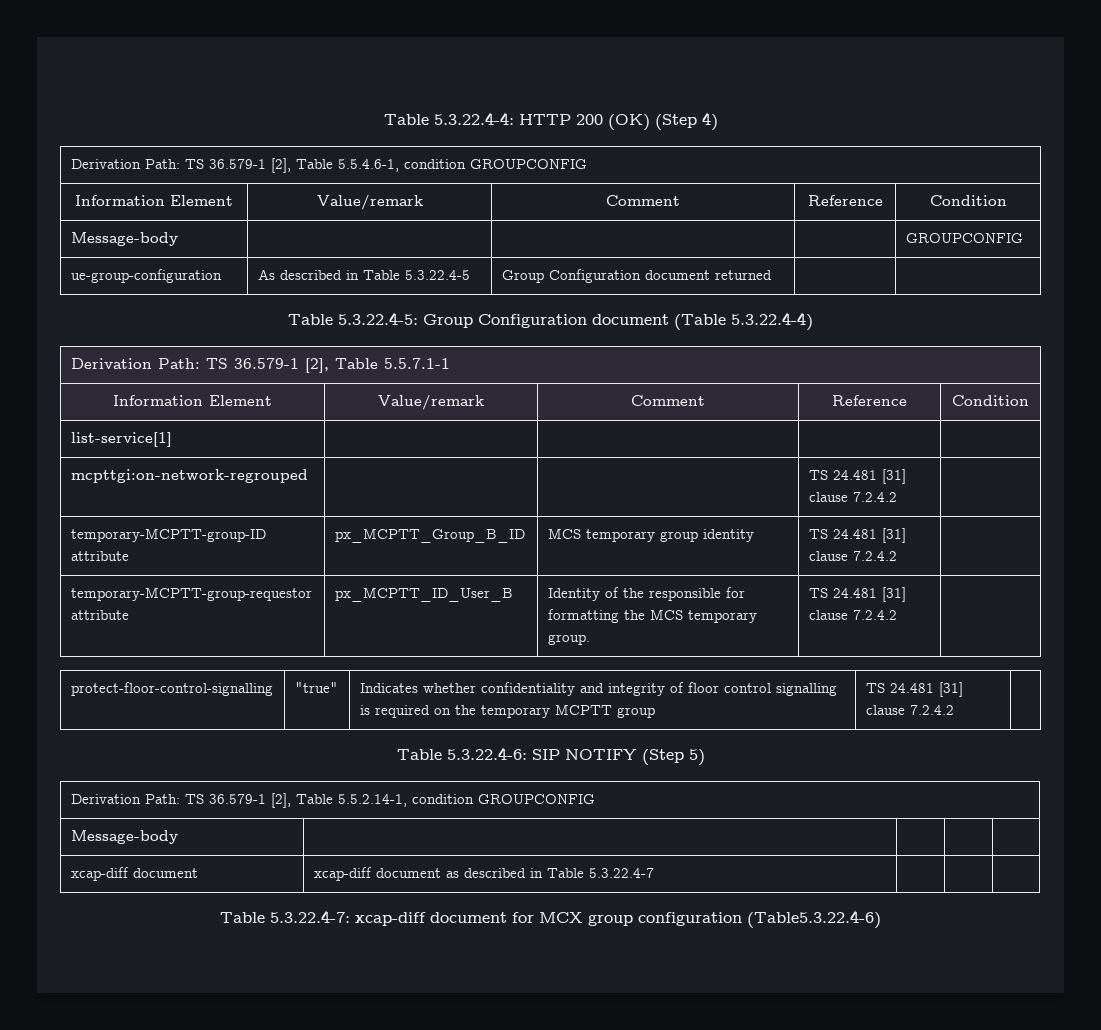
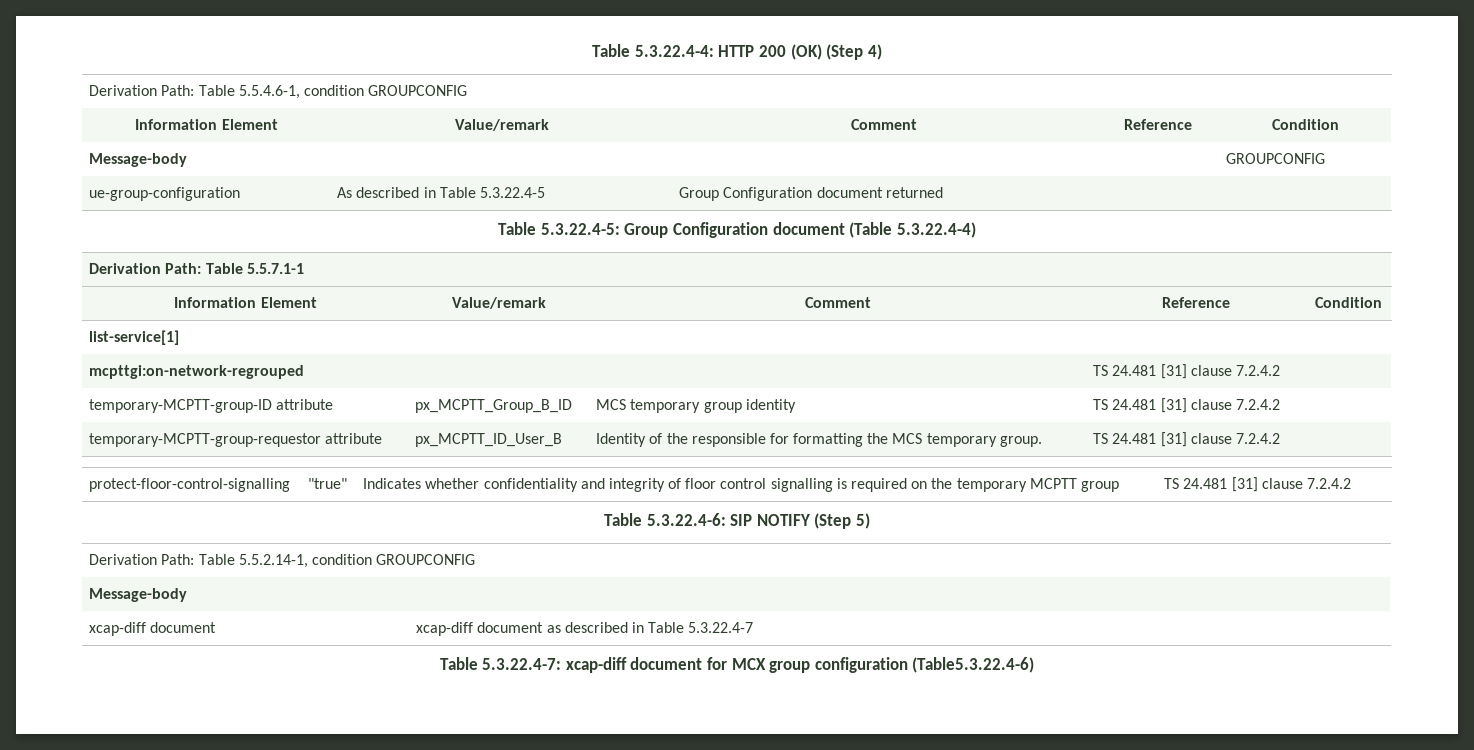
[184,158,291,173] TS 36.579-1 [2], -> (195, 90) none
[205,358,329,373] TS 36.579-1 [2], -> (202, 268) none
[184,793,291,808] TS 36.579-1 [2], -> (195, 559) none

